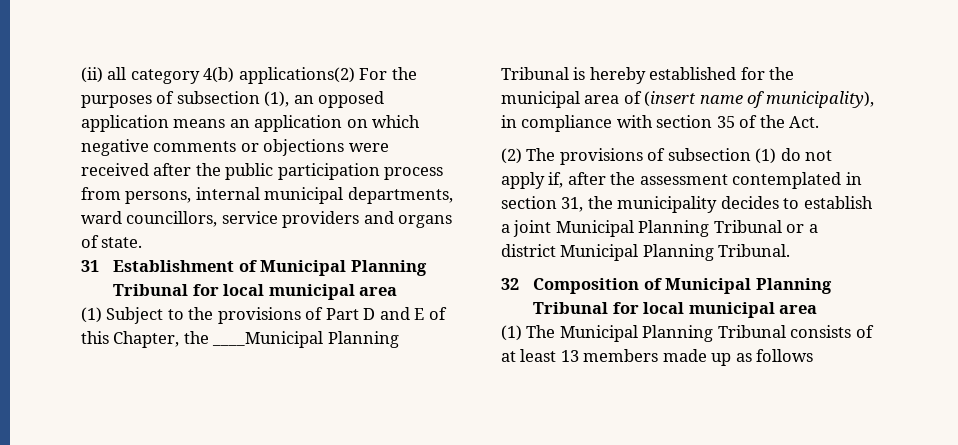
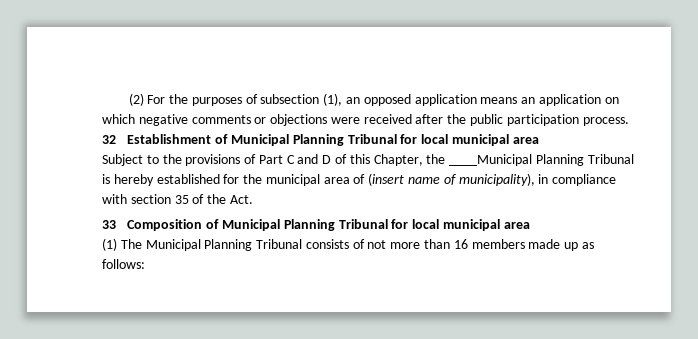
[81,67,355,84] (ii) all category 4(b) applications(2) -> [128,93,144,106] (2)
[384,167,444,180] [81,187,453,204] [81,211,453,228] [81,235,143,248] [81,260,99,272] process from persons, internal municipal departments, ward councillors, service providers and organs of state. // 31 -> [582,117,629,126] [102,135,116,144] process. // 32
[81,307,102,323] (1) -> (539, 140) none
[363,307,425,320] D and E -> [286,154,332,164] C and D
[501,148,833,165] [501,172,862,189] [501,196,873,213] [501,220,818,237] [501,244,791,261] [501,278,519,290] (2) The provisions of subsection (1) do not apply if, after the assessment contemplated in section 31, the municipality decides to establish a joint Municipal Planning Tribunal or a district Municipal Planning Tribunal. // 32 -> [102,220,116,229] 33
[501,349,579,362] at least 13 -> [367,239,468,249] not more than 16
[756,349,814,362] follows -> [102,259,145,269] follows:

